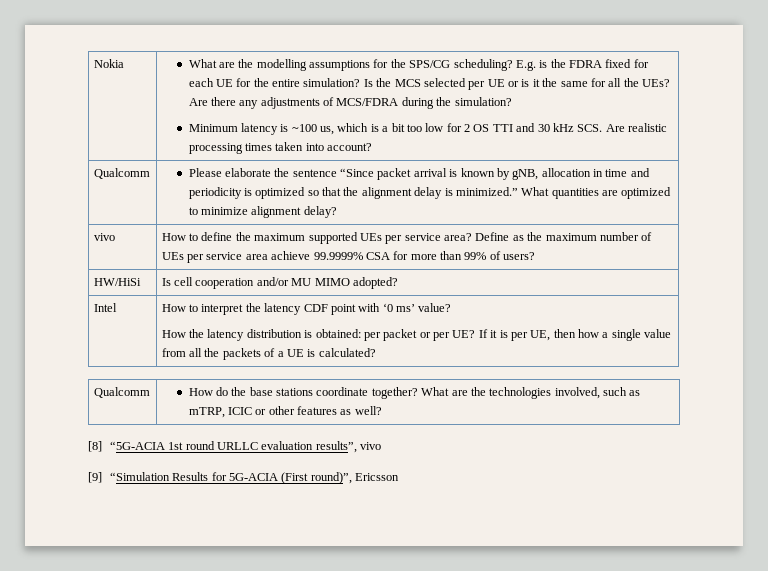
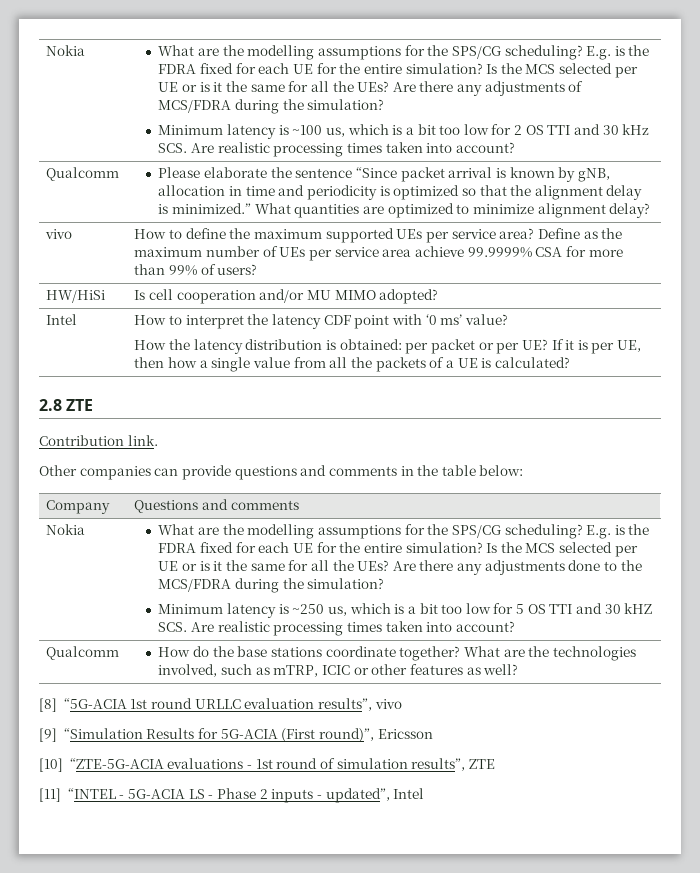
(376, 352) none -> [39,399,94,411] [39,435,158,446] [39,465,524,480] [46,500,111,514] [134,499,299,513] [46,524,86,535] [158,524,650,539] [158,542,638,557] [158,560,642,575] [158,578,385,593] [158,603,653,618] [158,621,515,636] // 2.8 ZTE // Contribution link. // Other companies can provide questions and comments in the table below: // Company | Questions and comments // Nokia | What are the modelling assumptions for the SPS/CG scheduling? E.g. is the FDRA fixed for each UE for the entire simulation? Is the MCS selected per UE or is it the same for all the UEs? Are there any adjustments done to the MCS/FDRA during the simulation? // Minimum latency is ~250 us, which is a bit too low for 5 OS TTI and 30 kHZ SCS. Are realistic processing times taken into account?
(400, 477) none -> [39,758,495,772] [39,788,425,803] // [10] “ZTE-5G-ACIA evaluations - 1st round of simulation results”, ZTE // [11] “INTEL - 5G-ACIA LS - Phase 2 inputs - updated”, Intel

